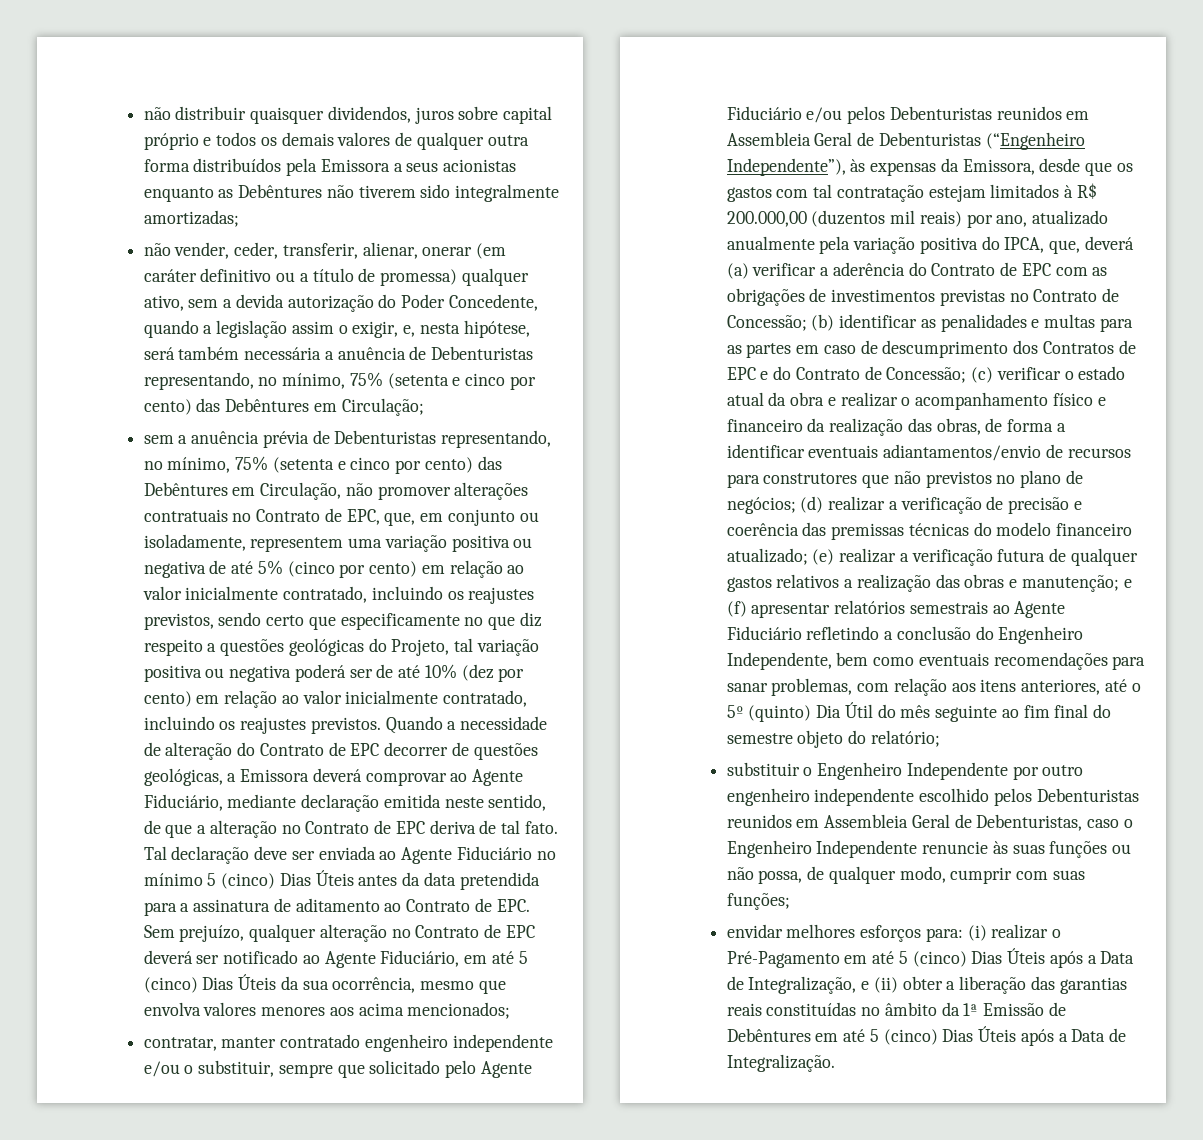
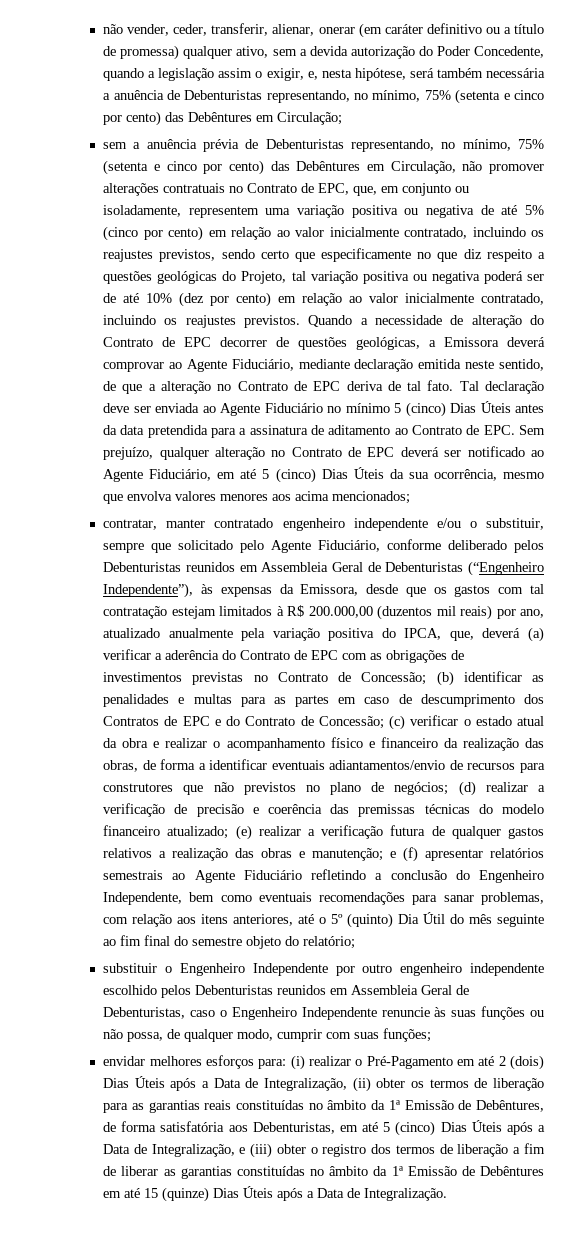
[143,106,553,124] [143,132,529,150] [143,158,517,176] [143,184,560,202] [143,210,239,227] [143,243,171,256] não distribuir quaisquer dividendos, juros sobre capital próprio e todos os demais valores de qualquer outra forma distribuídos pela Emissora a seus acionistas enquanto as Debêntures não tiverem sido integralmente amortizadas; // não -> [103,24,124,34] não
[726,106,843,123] Fiduciário e/ou -> [318,539,508,552] Fiduciário, conforme deliberado
(895, 957) none -> [498,1055,544,1070] [103,1076,544,1092] [103,1100,544,1113] [103,1121,379,1134] 2 (dois) Dias Úteis após a Data de Integralização, (ii) obter os termos de liberação para as garantias reais constituídas no âmbito da 1ª Emissão de Debêntures, de forma satisfatória aos Debenturistas, em até
[873,976,1127,994] [726,1003,762,1016] (ii) obter a liberação das garantias reais -> [250,1143,545,1158] [103,1166,232,1179] (iii) obter o registro dos termos de liberação a fim de liberar as garantias
[869,1029,938,1045] 5 (cinco) -> [144,1187,210,1202] 15 (quinze)

